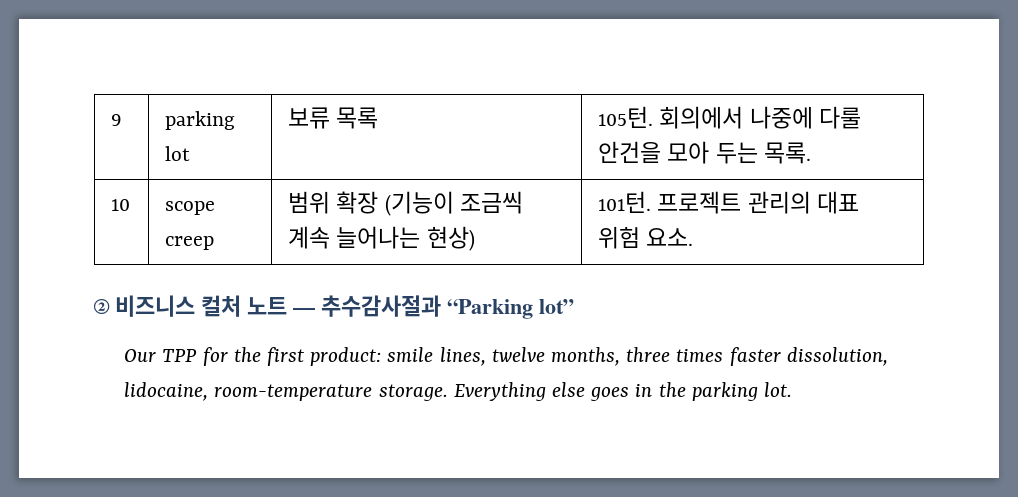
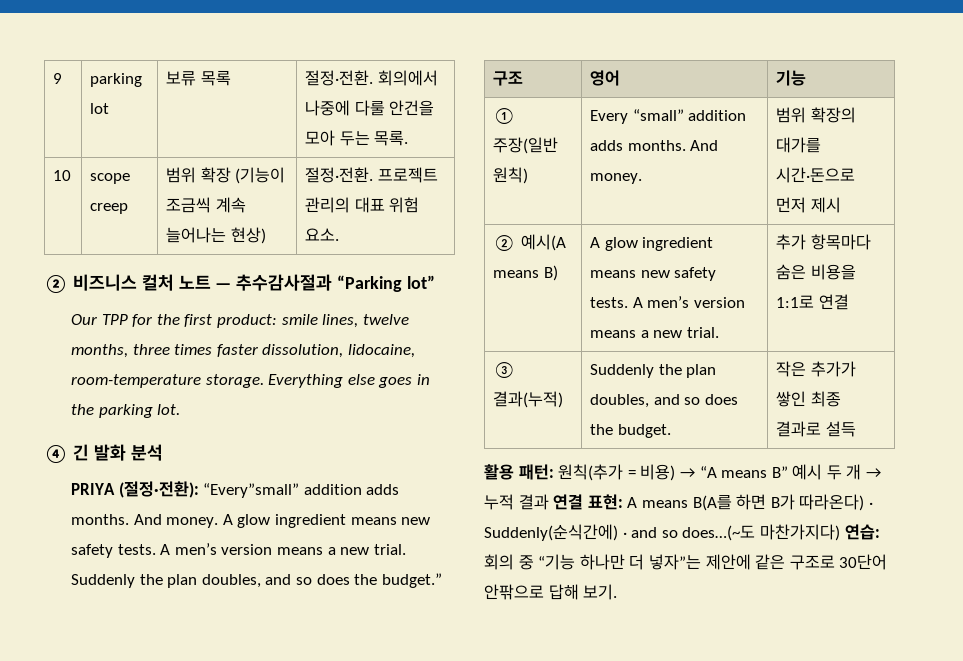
[598,106,654,128] 105턴. -> [305,70,374,86] 절정·전환.
[598,191,652,213] 101턴. -> [305,167,374,183] 절정·전환.
(793, 389) none -> [44,444,163,463] [71,481,400,498] [71,514,431,528] [71,543,406,558] [71,573,442,588] [493,71,524,86] [590,70,621,86] [776,70,807,86] [493,108,517,124] [493,137,559,154] [493,167,529,184] [590,109,747,124] [590,140,719,151] [590,173,643,184] [776,107,856,123] [776,137,822,153] [776,167,856,183] [776,197,841,213] [493,234,566,251] [493,265,558,281] [590,237,714,251] [590,267,717,281] [590,296,745,308] [590,327,719,338] [776,234,871,250] [776,264,856,280] [776,294,849,310] [493,362,517,378] [493,391,564,408] [590,364,717,378] [590,394,738,408] [590,424,671,438] [776,361,856,377] [776,391,841,407] [776,421,856,437] [484,464,882,481] [484,494,873,511] [484,524,880,541] [484,554,888,570] [484,584,618,600] // ④ 긴 발화 분석 // PRIYA (절정·전환): “Every”small” addition adds months. And money. A glow ingredient means new safety tests. A men’s version means a new trial. Suddenly the plan doubles, and so does the budget.” // 구조 | 영어 | 기능 // ① 주장(일반 원칙) | Every “small” addition adds months. And money. | 범위 확장의 대가를 시간·돈으로 먼저 제시 // ② 예시(A means B) | A glow ingredient means new safety tests. A men’s version means a new trial. | 추가 항목마다 숨은 비용을 1:1로 연결 // ③ 결과(누적) | Suddenly the plan doubles, and so does the budget. | 작은 추가가 쌓인 최종 결과로 설득 // 활용 패턴: 원칙(추가 = 비용) → “A means B” 예시 두 개 → 누적 결과 연결 표현: A means B(A를 하면 B가 따라온다) · Suddenly(순식간에) · and so does…(~도 마찬가지다) 연습: 회의 중 “기능 하나만 더 넣자”는 제안에 같은 구조로 30단어 안팎으로 답해 보기.

